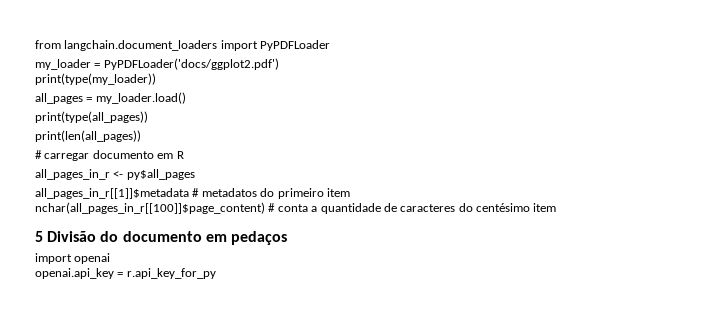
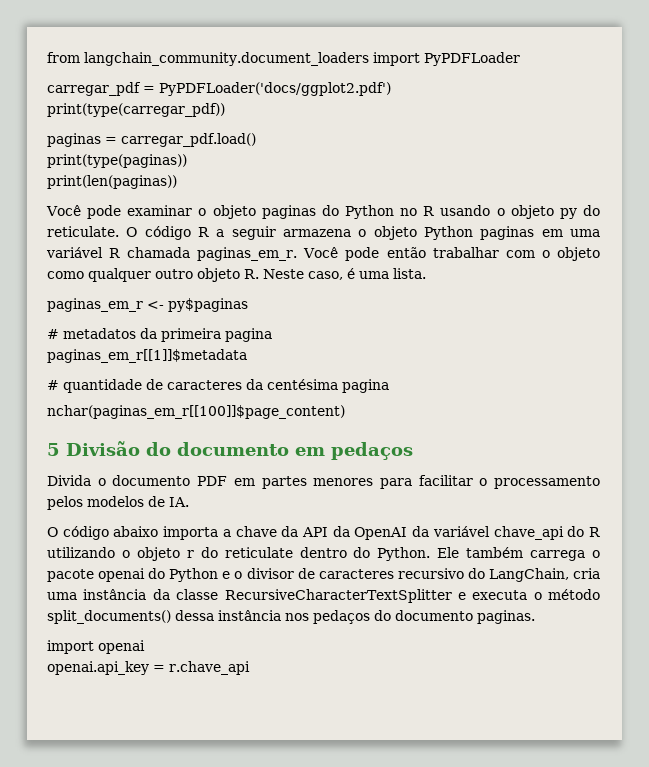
[64,40,218,51] langchain.document_loaders -> [84,52,369,66] langchain_community.document_loaders
[35,59,91,70] my_loader -> [47,82,141,96] carregar_pdf
[35,73,156,85] [35,92,186,104] [35,111,148,123] [35,130,141,142] [35,150,184,161] [35,169,195,180] [35,188,350,199] [35,202,557,214] print(type(my_loader)) // all_pages = my_loader.load() // print(type(all_pages)) // print(len(all_pages)) // # carregar documento em R // all_pages_in_r <- py$all_pages // all_pages_in_r[[1]]$metadata # metadatos do primeiro item // nchar(all_pages_in_r[[100]]$page_content) # conta a quantidade de caracteres do centésimo item -> [47,103,225,117] [47,133,256,147] [47,154,187,168] [47,175,177,189] [46,205,600,219] [47,226,600,240] [46,247,600,261] [47,268,426,282] [47,298,248,312] [47,328,272,342] [47,349,247,363] [47,379,389,393] [47,405,345,419] print(type(carregar_pdf)) // paginas = carregar_pdf.load() // print(type(paginas)) // print(len(paginas)) // Você pode examinar o objeto paginas do Python no R usando o objeto py do reticulate. O código R a seguir armazena o objeto Python paginas em uma variável R chamada paginas_em_r. Você pode então trabalhar com o objeto como qualquer outro objeto R. Neste caso, é uma lista. // paginas_em_r <- py$paginas // # metadatos da primeira pagina // paginas_em_r[[1]]$metadata // # quantidade de caracteres da centésima pagina // nchar(paginas_em_r[[100]]$page_content)
(287, 238) none -> [47,475,600,489] [47,496,189,510] [47,526,600,540] [47,547,601,561] [47,568,600,582] [47,589,600,603] [47,610,535,624] // Divida o documento PDF em partes menores para facilitar o processamento pelos modelos de IA. // O código abaixo importa a chave da API da OpenAI da variável chave_api do R utilizando o objeto r do reticulate dentro do Python. Ele também carrega o pacote openai do Python e o divisor de caracteres recursivo do LangChain, cria uma instância da classe RecursiveCharacterTextSplitter e executa o método split_documents() dessa instância nos pedaços do documento paginas.
[126,268,216,279] r.api_key_for_py -> [169,661,250,675] r.chave_api

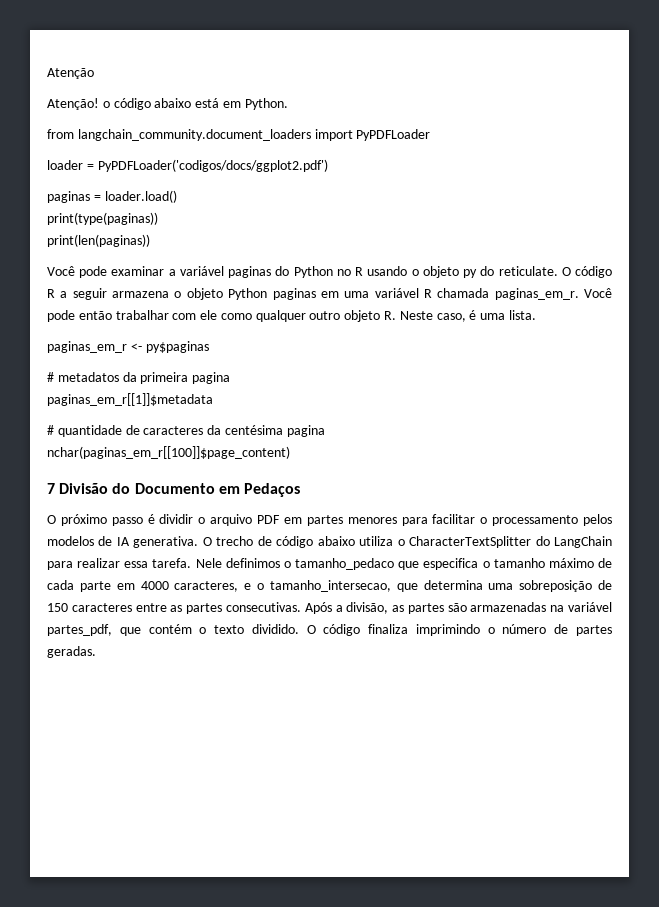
(47, 57) none -> [47,68,94,79] [47,98,288,110] Atenção // Atenção! o código abaixo está em Python. //
[47,82,391,96] [47,103,225,117] carregar_pdf = PyPDFLoader('docs/ggplot2.pdf') // print(type(carregar_pdf)) -> [47,159,328,172] loader = PyPDFLoader('codigos/docs/ggplot2.pdf')
[121,133,256,147] carregar_pdf.load() -> [104,190,177,203] loader.load()
[198,205,256,219] o objeto -> [168,266,224,276] a variável
[541,247,600,261] o objeto -> [200,310,218,320] ele
[47,443,60,456] 5 -> [47,483,55,494] 7
[177,442,413,460] [47,475,191,486] documento em pedaços // Divida o documento -> [134,483,300,497] [47,514,253,526] Documento em Pedaços // O próximo passo é dividir o arquivo
[169,497,189,507] [47,526,600,540] [47,547,601,561] [47,568,600,582] [47,589,600,603] [47,610,535,624] [47,640,145,654] [47,661,250,675] IA. // O código abaixo importa a chave da API da OpenAI da variável chave_api do R utilizando o objeto r do reticulate dentro do Python. Ele também carrega o pacote openai do Python e o divisor de caracteres recursivo do LangChain, cria uma instância da classe RecursiveCharacterTextSplitter e executa o método split_documents() dessa instância nos pedaços do documento paginas. // import openai // openai.api_key = r.chave_api -> [116,536,612,548] [47,558,612,570] [47,580,612,592] [47,602,612,614] [47,624,612,636] [47,646,96,658] IA generativa. O trecho de código abaixo utiliza o CharacterTextSplitter do LangChain para realizar essa tarefa. Nele definimos o tamanho_pedaco que especifica o tamanho máximo de cada parte em 4000 caracteres, e o tamanho_intersecao, que determina uma sobreposição de 150 caracteres entre as partes consecutivas. Após a divisão, as partes são armazenadas na variável partes_pdf, que contém o texto dividido. O código finaliza imprimindo o número de partes geradas.

